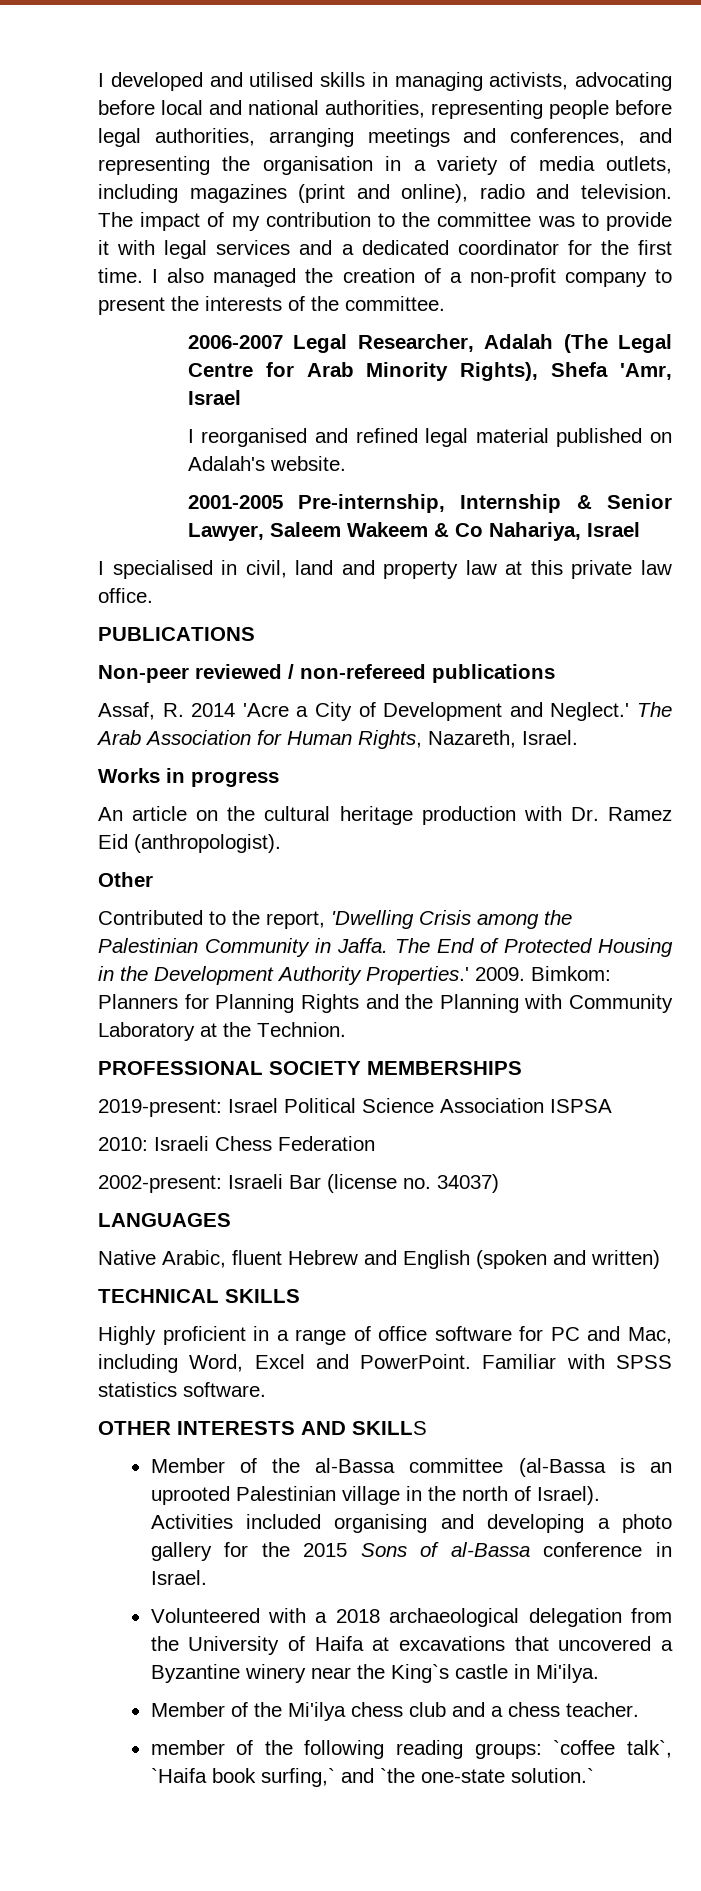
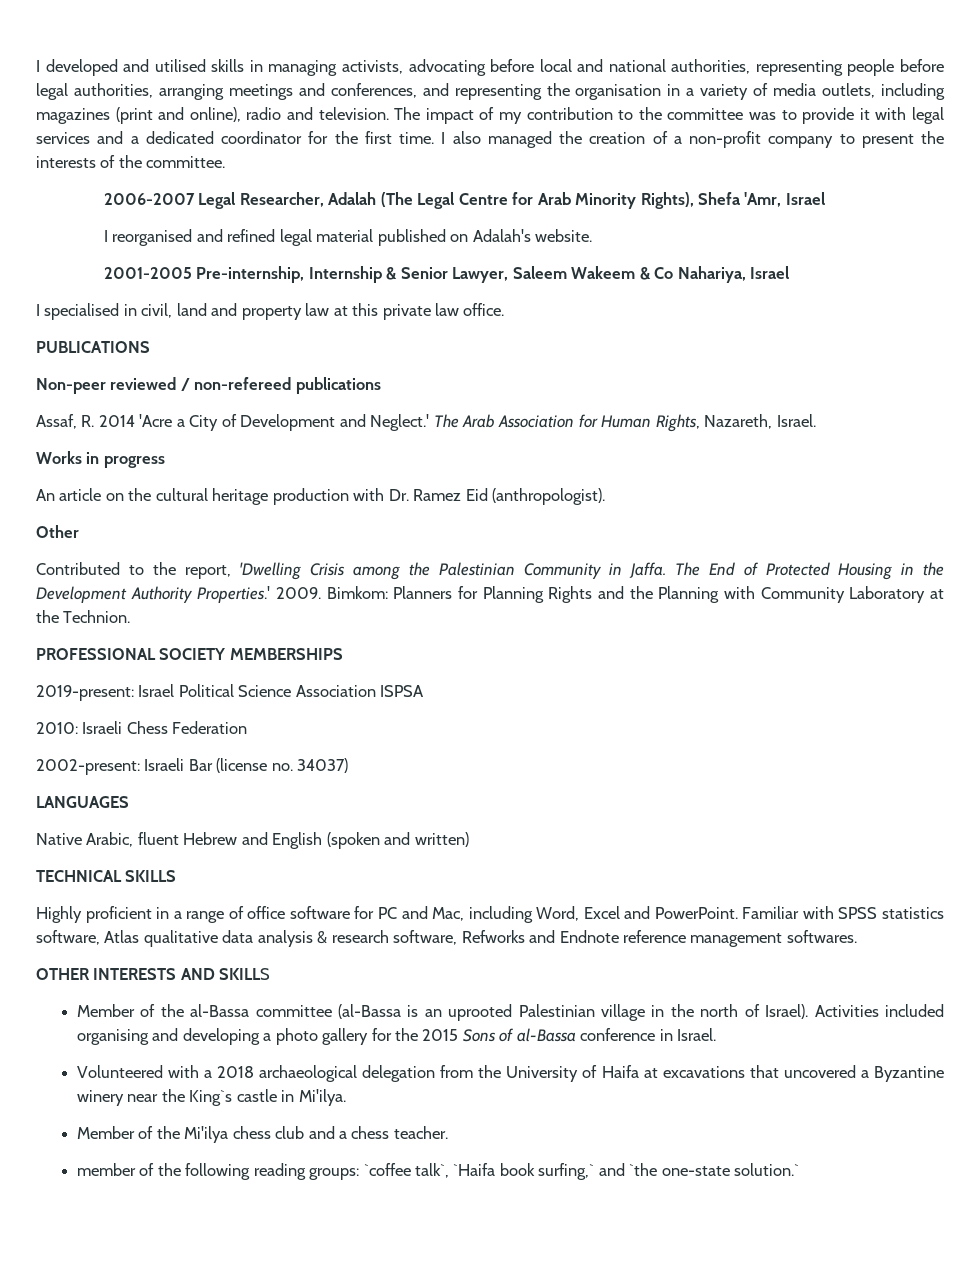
[183,1382,266,1397] software. -> [36,930,857,947] software, Atlas qualitative data analysis & research software, Refworks and Endnote reference management softwares.

